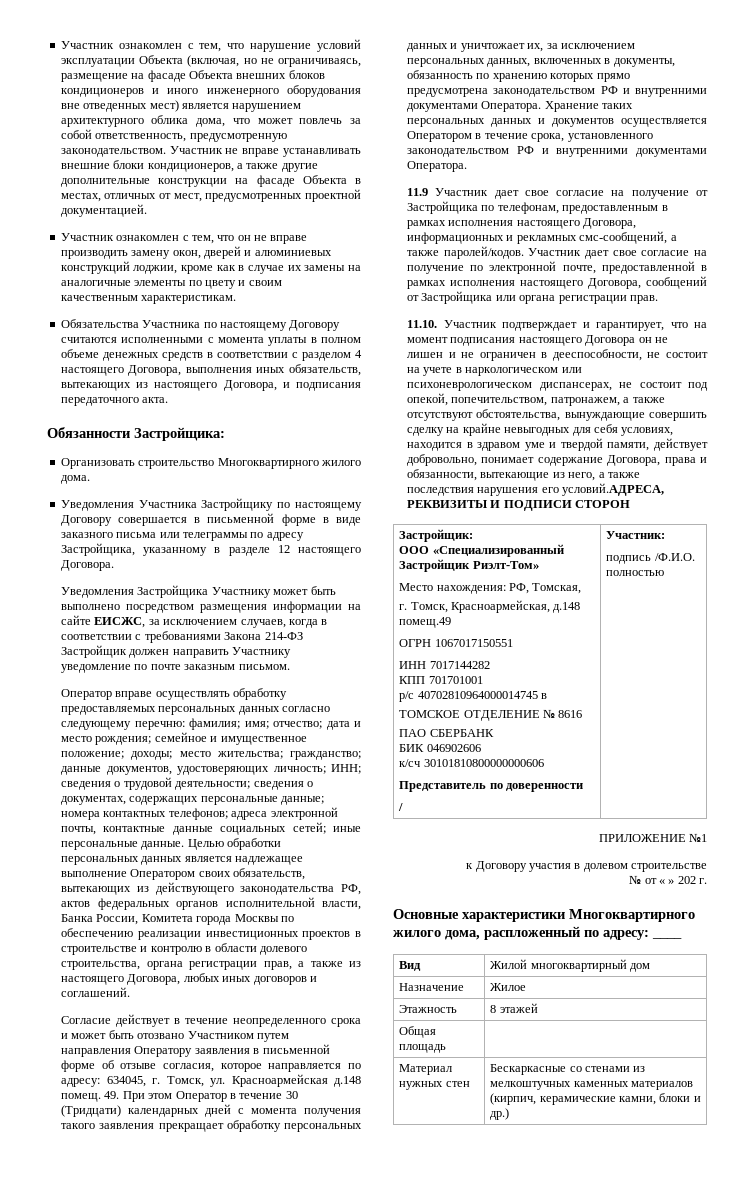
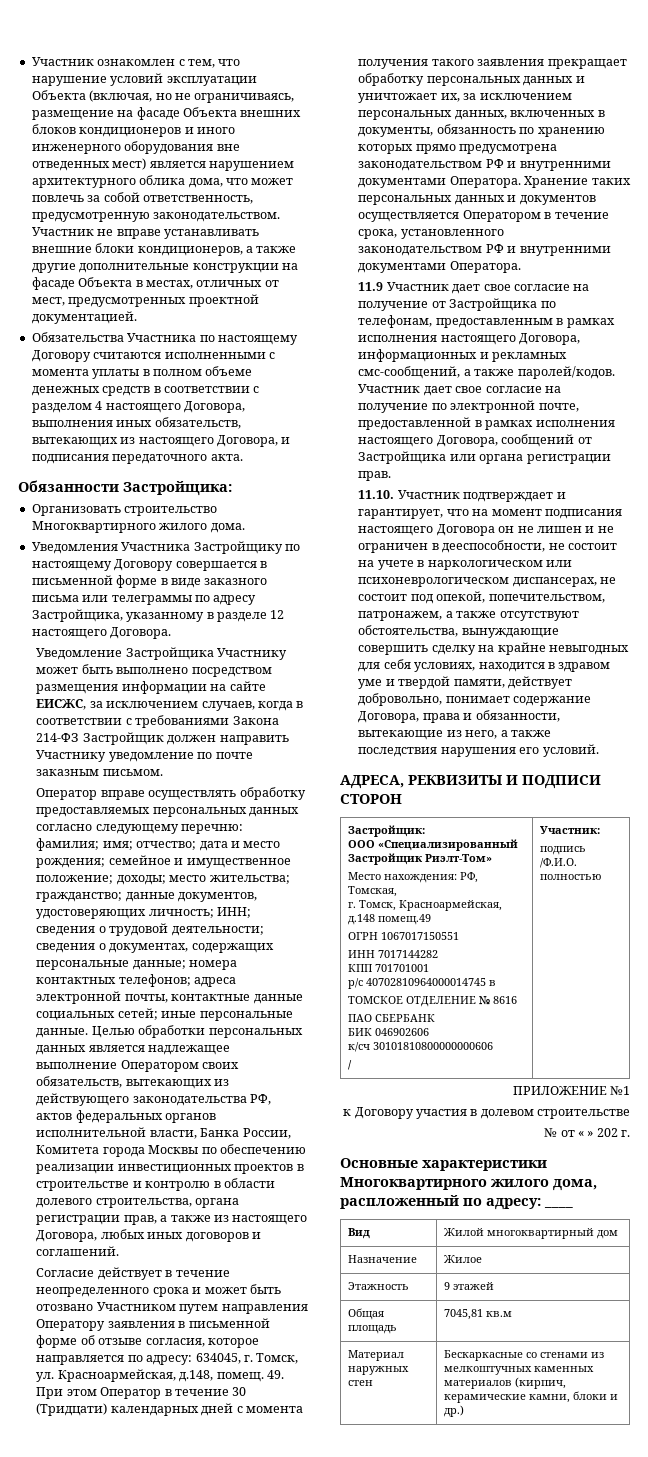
[60,233,308,244] [60,246,332,259] [60,261,361,274] [60,280,282,289] [60,295,237,304] // Участник ознакомлен с тем, что он не вправе производить замену окон, дверей и алюминиевых конструкций лоджии, кроме как в случае их замены на аналогичные элементы по цвету и своим качественным характеристикам. -> (137, 317) none
[61,587,135,598] Уведомления -> [36,648,123,660] Уведомление
[231,1074,361,1087] Красноармейская д.148 -> [57,1369,214,1382] Красноармейская, д.148,
[562,483,665,496] условий.АДРЕСА, -> [542,744,599,757] [340,775,404,789] условий. // АДРЕСА,
[399,781,583,792] // Представитель по доверенности -> (493, 1046) none
[490,1005,497,1013] 8 -> [443,1282,450,1290] 9
(447, 1048) none -> [443,1309,512,1320] 7045,81 кв.м
[399,1081,444,1090] нужных -> [347,1366,409,1375] наружных

